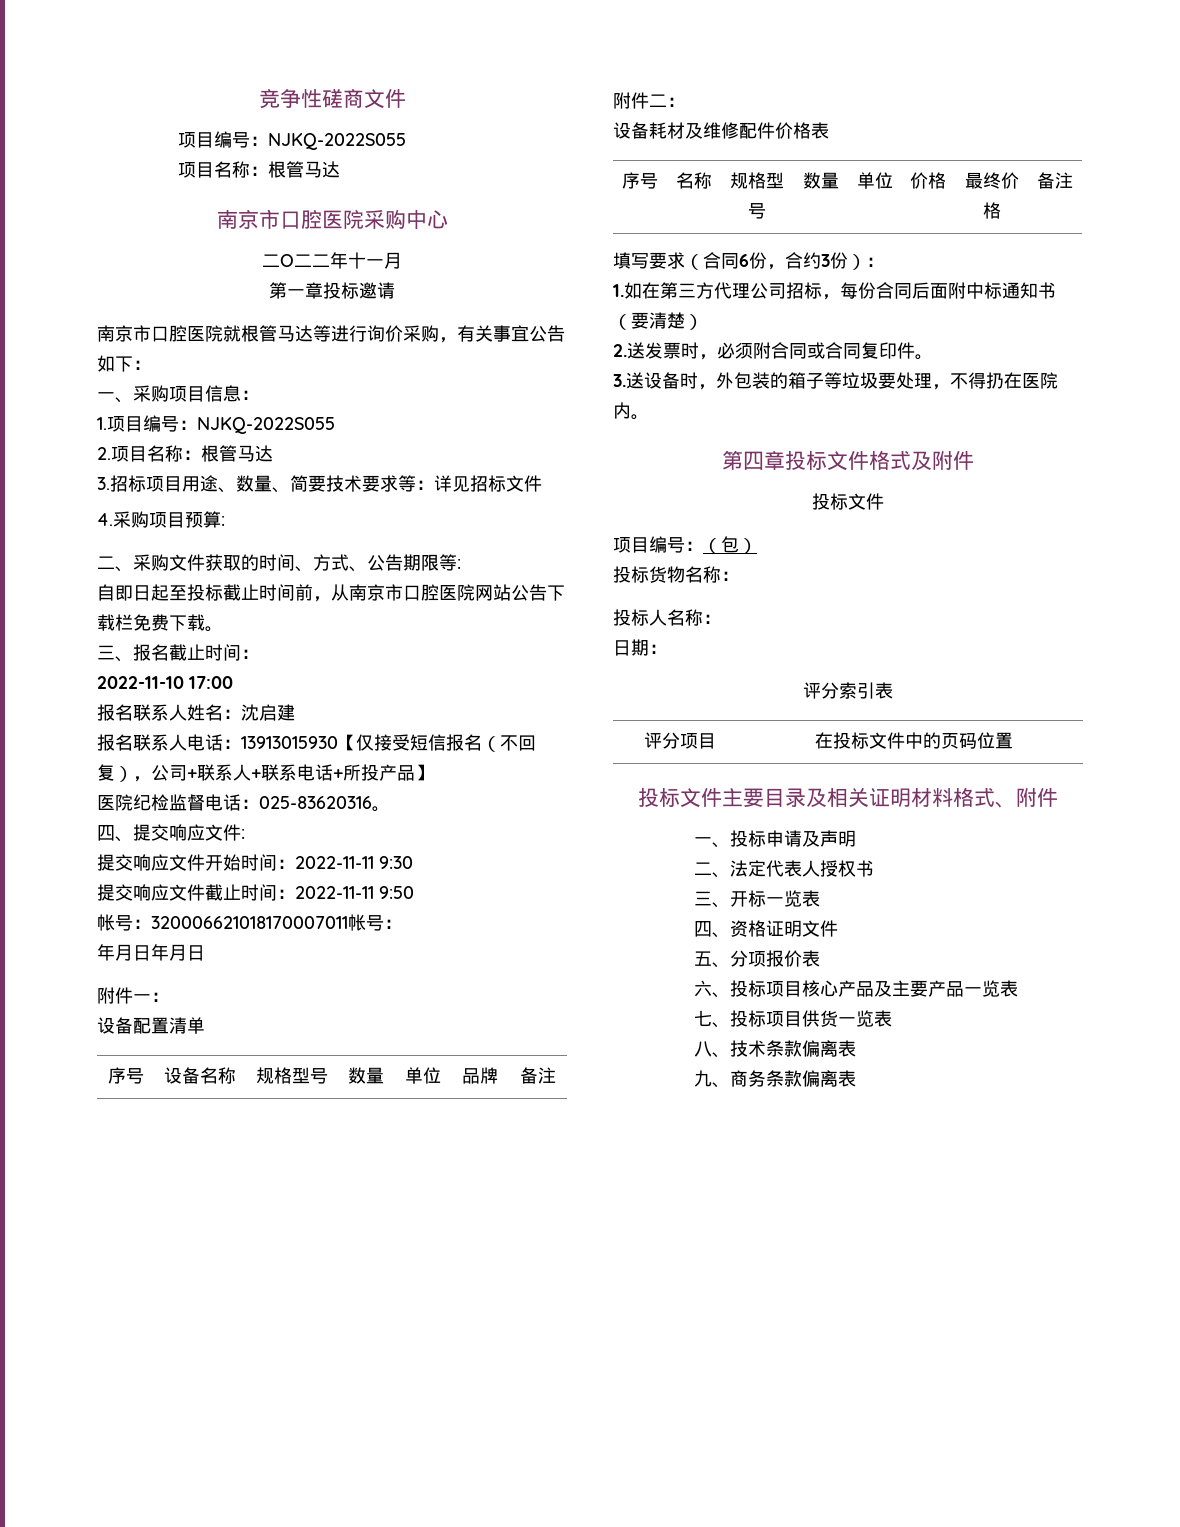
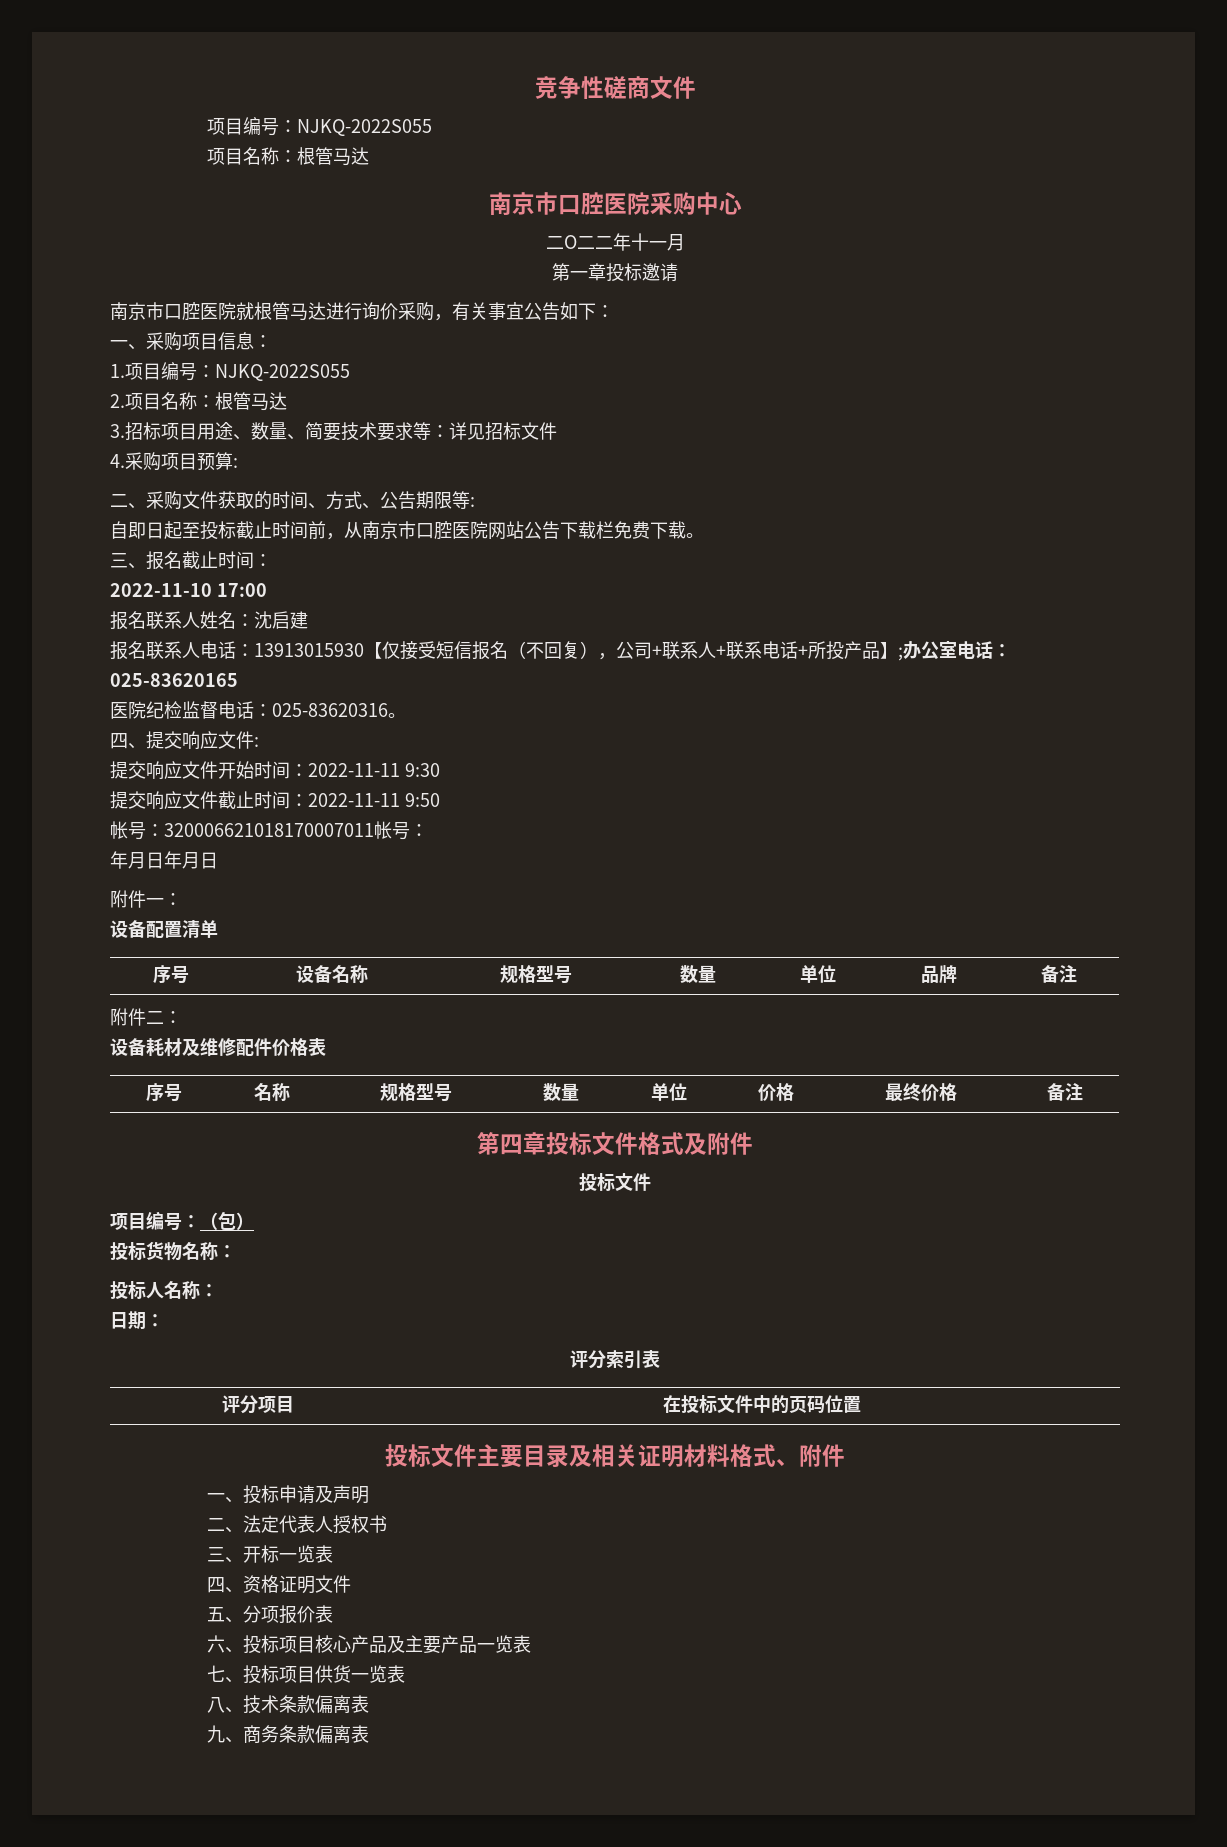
[313,325,331,342] 等 -> (326, 311) none
(433, 772) none -> [898,641,1011,661] [110,673,238,687] ;办公室电话：025-83620165
[613,252,884,270] [613,282,1056,300] [613,312,703,330] [613,342,933,360] [613,372,1058,390] [613,402,649,420] // 填写要求（合同6份，合约3份）： // 1.如在第三方代理公司招标，每份合同后面附中标通知书（要清楚） // 2.送发票时，必须附合同或合同复印件。 // 3.送设备时，外包装的箱子等垃圾要处理，不得扔在医院内。 -> (1083, 1092) none

